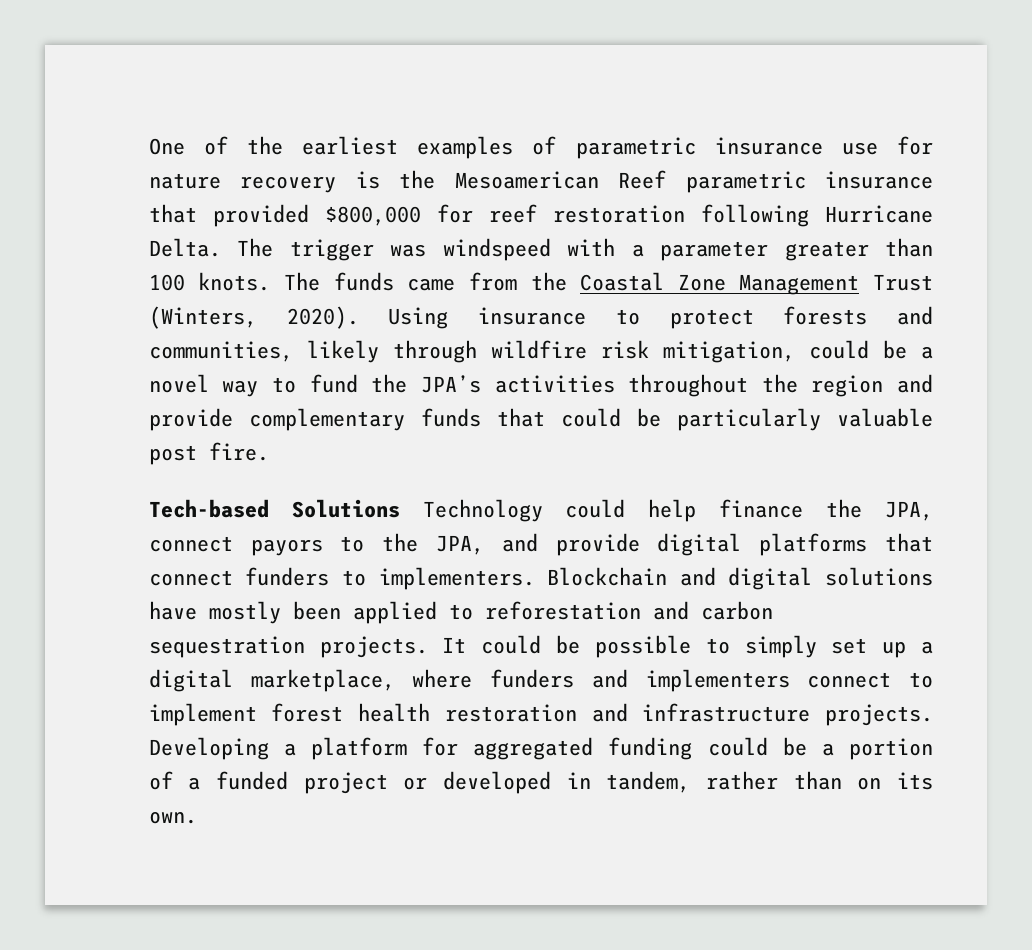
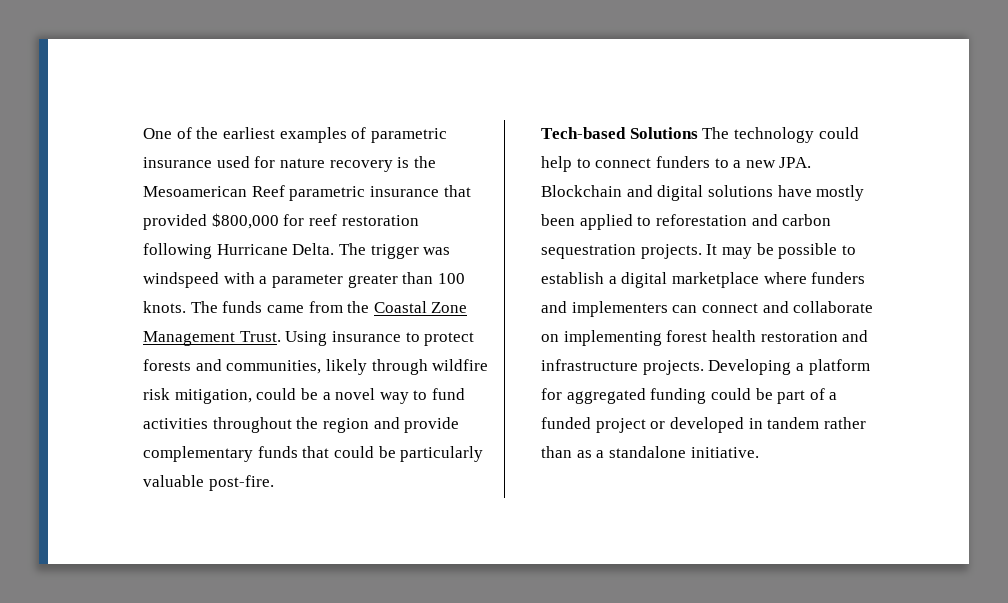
[841,142,878,155] use -> [216,156,250,168] used
[873,274,934,291] [148,306,359,329] Trust (Winters, 2020). -> [239,331,281,342] Trust.
[371,374,481,393] the JPA’s -> (465, 394) none
[148,442,269,465] post fire. -> [208,475,274,491] post-fire.
[422,499,934,522] [148,533,934,556] [148,567,535,590] Technology could help finance the JPA, connect payors to the JPA, and provide digital platforms that connect funders to implementers. -> [702,127,859,143] [541,156,812,172] The technology could help to connect funders to a new JPA.
[481,635,542,654] could -> [721,247,752,259] may
[744,635,907,658] simply set up -> [541,272,605,284] establish
[250,669,395,692] marketplace, -> [671,272,759,288] marketplace
[807,672,933,688] [148,703,257,726] connect to implement -> [672,301,874,313] [541,330,662,346] can connect and collaborate on implementing
[821,738,933,760] a portion -> [777,390,806,404] part
[606,771,691,793] tandem, -> [767,417,820,429] tandem
[857,772,933,790] [148,811,197,824] on its own. -> [576,446,759,458] as a standalone initiative.

